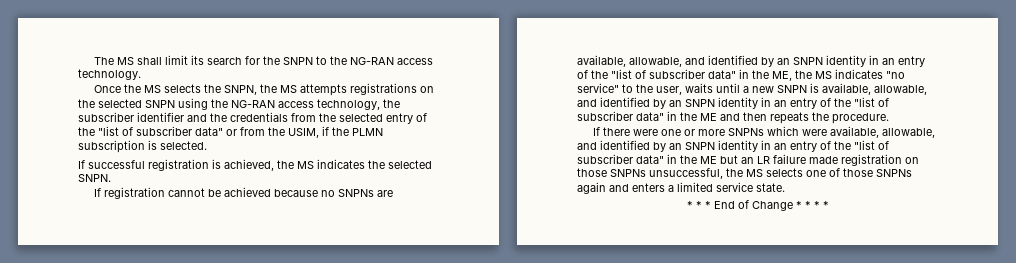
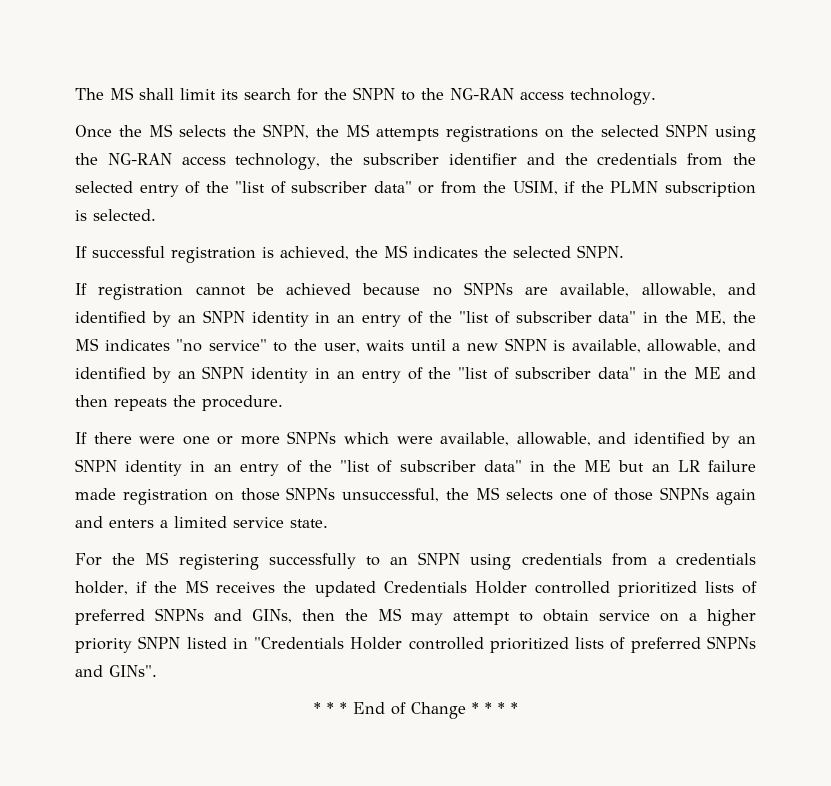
(785, 187) none -> [75,552,756,570] [75,580,758,597] [75,608,756,626] [75,636,756,653] [75,665,157,677] // For the MS registering successfully to an SNPN using credentials from a credentials holder, if the MS receives the updated Credentials Holder controlled prioritized lists of preferred SNPNs and GINs, then the MS may attempt to obtain service on a higher priority SNPN listed in "Credentials Holder controlled prioritized lists of preferred SNPNs and GINs".

